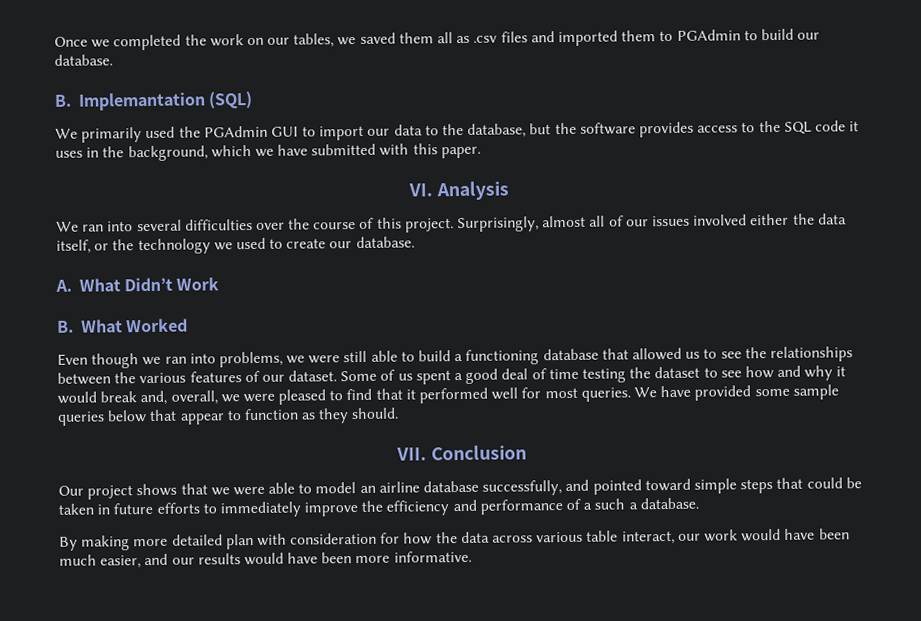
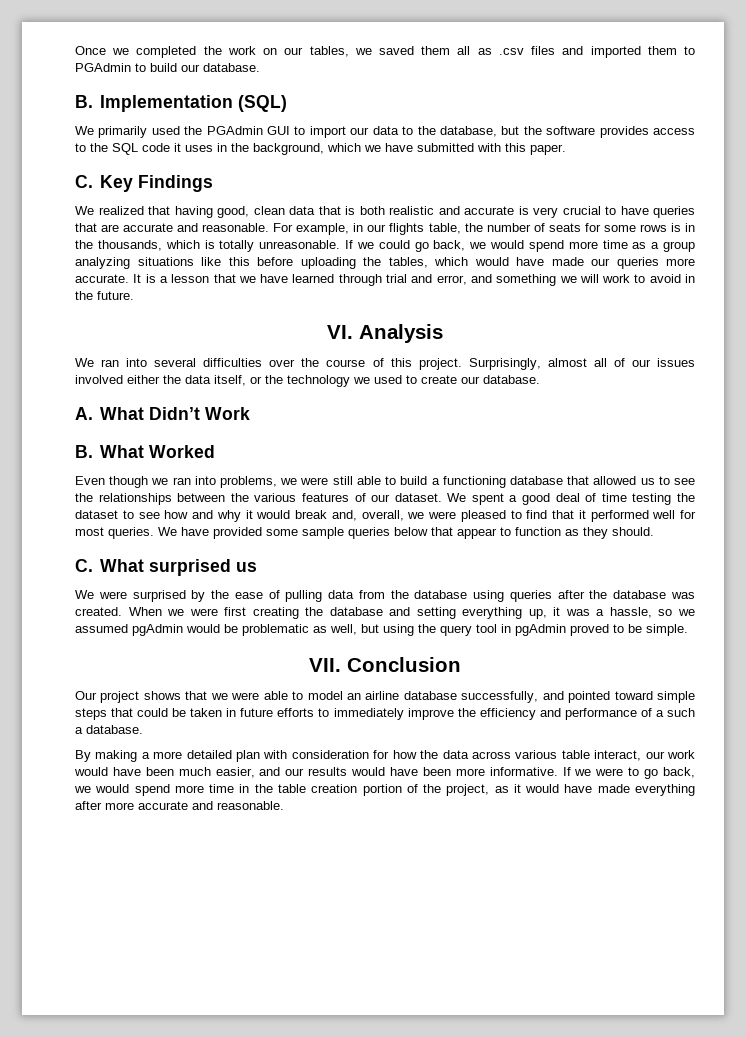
[77,92,206,111] Implemantation -> [99,95,233,112] Implementation
(481, 152) none -> [75,175,213,192] [75,206,695,218] [75,223,695,235] [75,240,695,252] [75,257,695,269] [75,274,695,286] [75,291,134,300] // C. Key Findings // We realized that having good, clean data that is both realistic and accurate is very crucial to have queries that are accurate and reasonable. For example, in our flights table, the number of seats for some rows is in the thousands, which is totally unreasonable. If we could go back, we would spend more time as a group analyzing situations like this before uploading the tables, which would have made our queries more accurate. It is a lesson that we have learned through trial and error, and something we will work to avoid in the future.
[340,369,413,382] Some of us -> [447,493,467,502] We
(400, 413) none -> [75,559,257,576] [75,590,695,602] [75,607,695,619] [75,624,688,636] // C. What surprised us // We were surprised by the ease of pulling data from the database using queries after the database was created. When we were first creating the database and setting everything up, it was a hassle, so we assumed pgAdmin would be problematic as well, but using the query tool in pgAdmin proved to be simple.
(131, 543) none -> [141,752,150,759] a
(472, 556) none -> [562,767,696,779] [74,784,695,796] [75,801,284,810] If we were to go back, we would spend more time in the table creation portion of the project, as it would have made everything after more accurate and reasonable.

